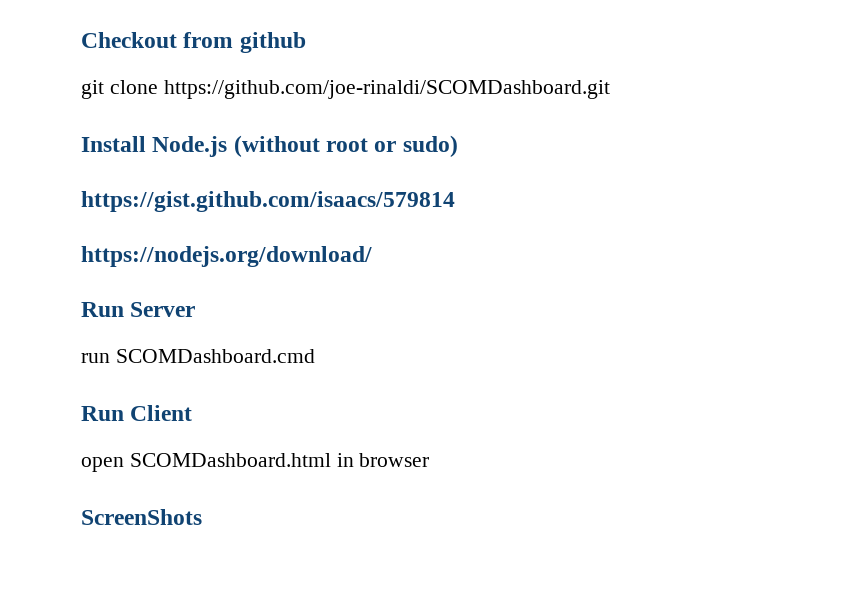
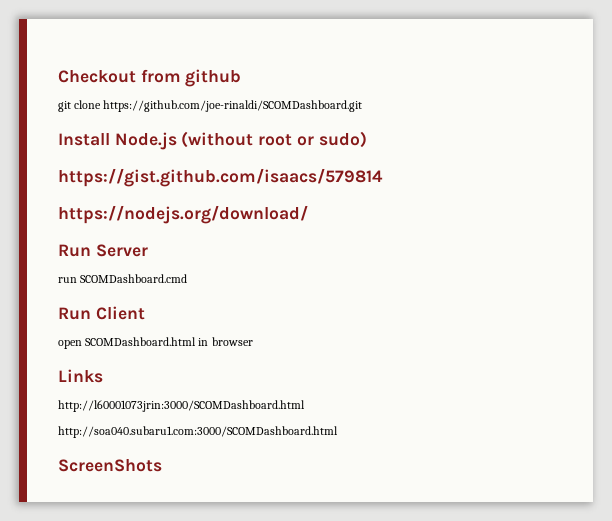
(430, 460) none -> [58,369,103,383] [58,400,305,412] [58,426,338,438] // Links // http://l60001073jrin:3000/SCOMDashboard.html // http://soa040.subaru1.com:3000/SCOMDashboard.html

